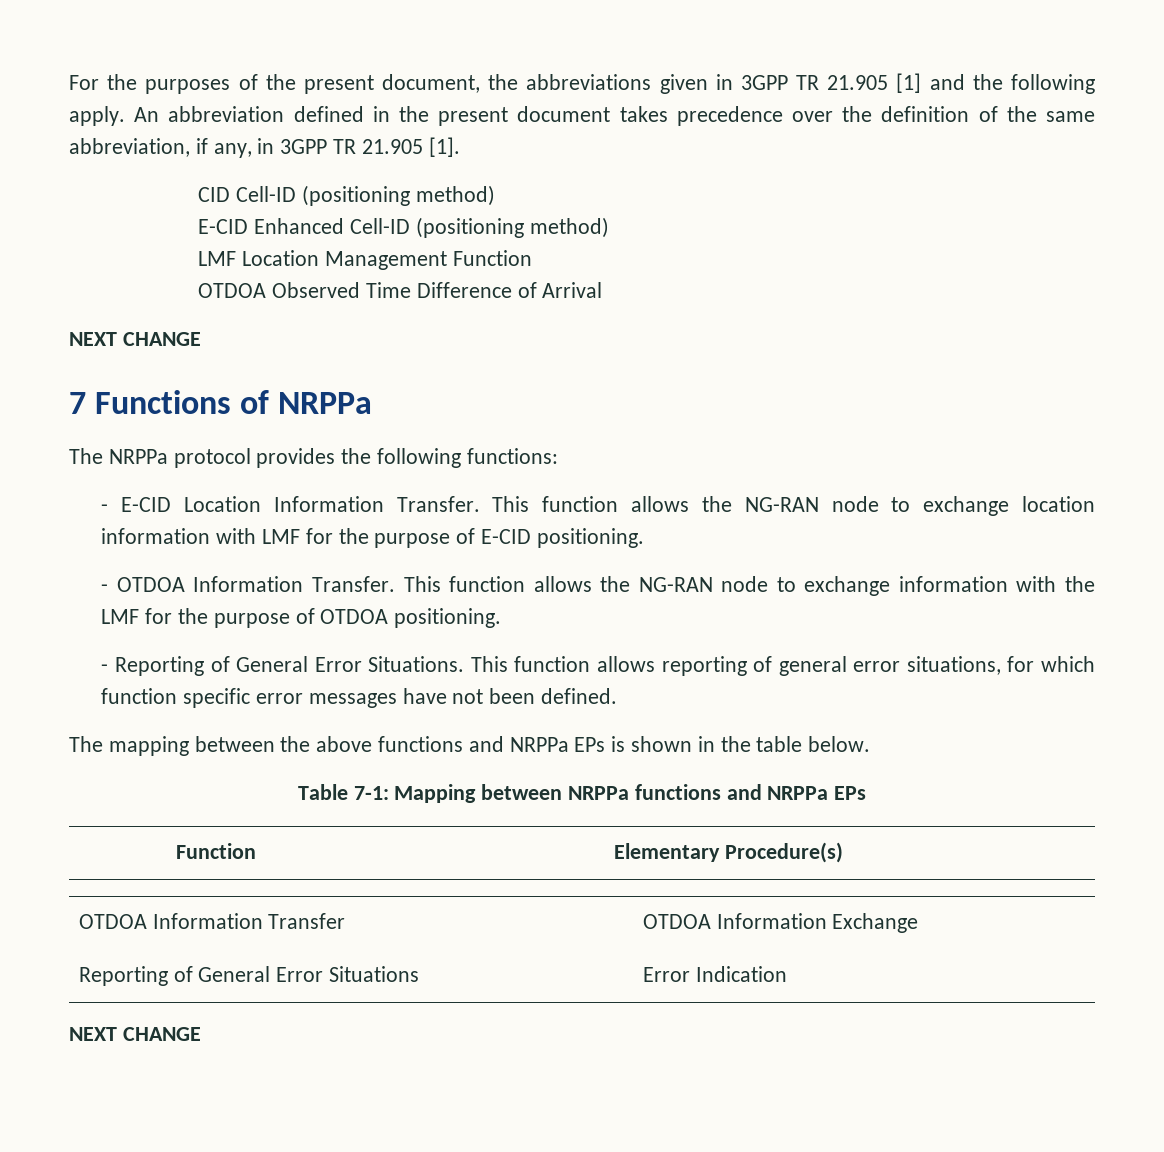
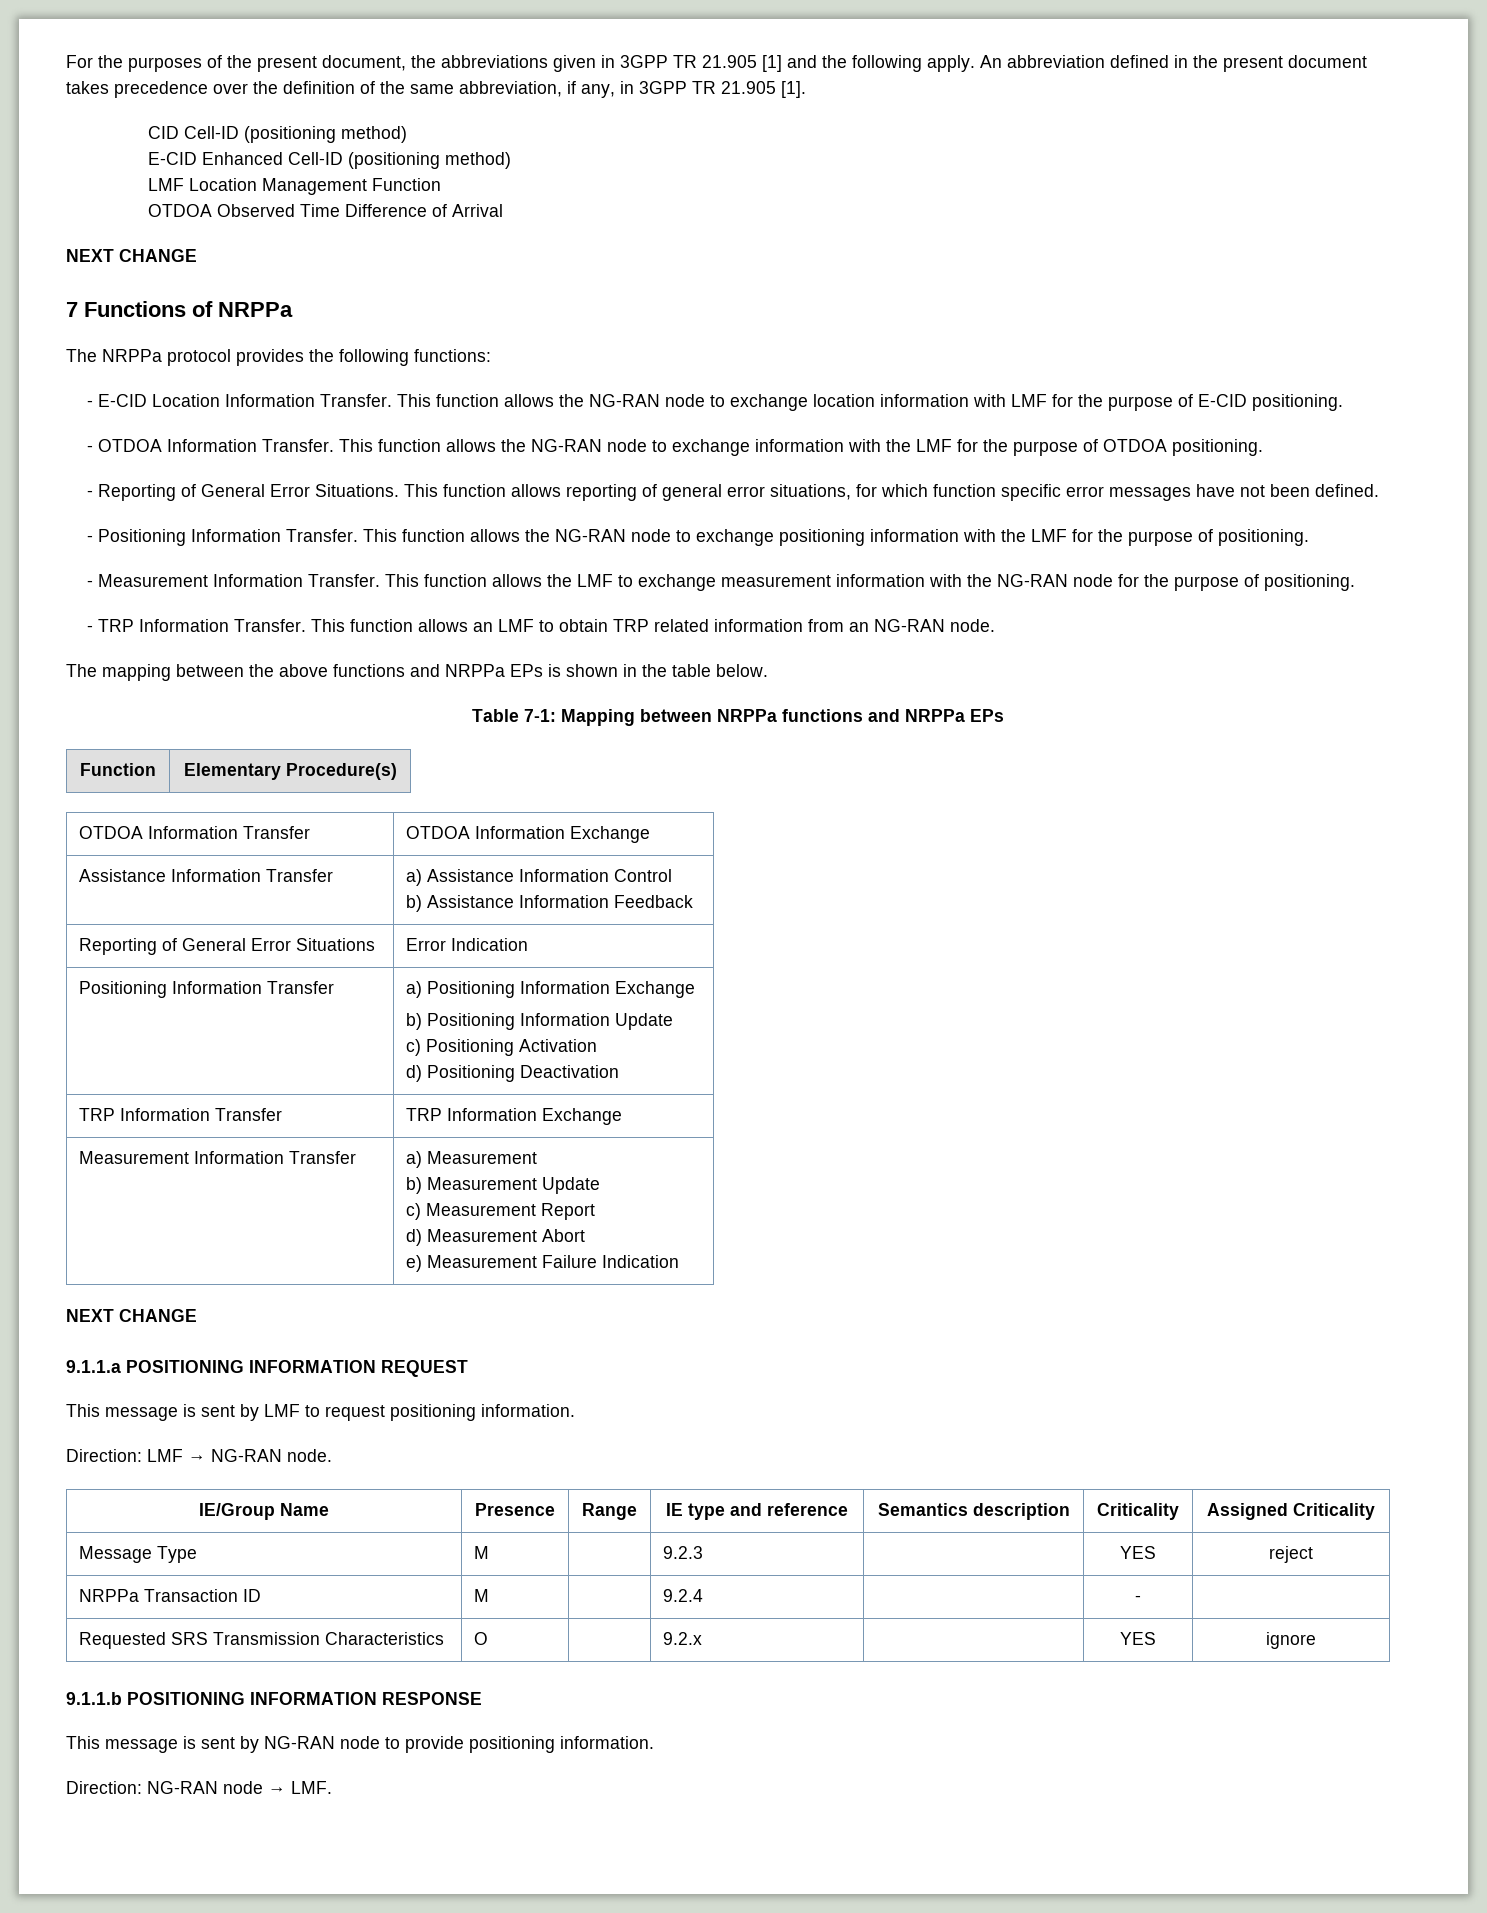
(617, 696) none -> [86,529,1309,546] [86,574,1355,591] [86,619,995,632] // - Positioning Information Transfer. This function allows the NG-RAN node to exchange positioning information with the LMF for the purpose of positioning. // - Measurement Information Transfer. This function allows the LMF to exchange measurement information with the NG-RAN node for the purpose of positioning. // - TRP Information Transfer. This function allows an LMF to obtain TRP related information from an NG-RAN node.
(919, 923) none -> [79,869,334,882] [406,869,673,886] [406,895,694,912] // Assistance Information Transfer | a) Assistance Information Control // b) Assistance Information Feedback
[69,1027,201,1041] // NEXT CHANGE -> [79,981,335,998] [406,981,696,998] [406,1013,674,1030] [406,1039,598,1056] [406,1065,620,1082] [79,1108,283,1121] [406,1108,623,1125] [79,1151,357,1164] [406,1151,538,1168] [406,1177,601,1194] [406,1203,596,1220] [406,1229,586,1246] [406,1255,680,1272] [66,1309,197,1322] [66,1360,468,1377] [66,1404,575,1421] [66,1449,332,1462] [199,1503,329,1520] [475,1503,555,1516] [582,1503,637,1520] [666,1503,848,1520] [877,1503,1070,1520] [1097,1503,1179,1520] [1207,1503,1375,1520] [79,1546,198,1563] [474,1546,490,1559] [663,1546,704,1559] [1120,1546,1156,1559] [1269,1546,1313,1563] [79,1589,262,1602] [474,1589,490,1602] [663,1589,704,1602] [1135,1595,1141,1602] [79,1632,445,1649] [474,1632,489,1645] [663,1632,703,1645] [1120,1632,1156,1645] [1266,1632,1316,1649] [66,1692,482,1705] [66,1736,654,1753] [66,1781,332,1794] // Positioning Information Transfer | a) Positioning Information Exchange // b) Positioning Information Update // c) Positioning Activation // d) Positioning Deactivation // TRP Information Transfer | TRP Information Exchange // Measurement Information Transfer | a) Measurement // b) Measurement Update // c) Measurement Report // d) Measurement Abort // e) Measurement Failure Indication // NEXT CHANGE // 9.1.1.a POSITIONING INFORMATION REQUEST // This message is sent by LMF to request positioning information. // Direction: LMF → NG-RAN node. // IE/Group Name | Presence | Range | IE type and reference | Semantics description | Criticality | Assigned Criticality // Message Type | M | | 9.2.3 | | YES | reject // NRPPa Transaction ID | M | | 9.2.4 | | - | // Requested SRS Transmission Characteristics | O | | 9.2.x | | YES | ignore // 9.1.1.b POSITIONING INFORMATION RESPONSE // This message is sent by NG-RAN node to provide positioning information. // Direction: NG-RAN node → LMF.

